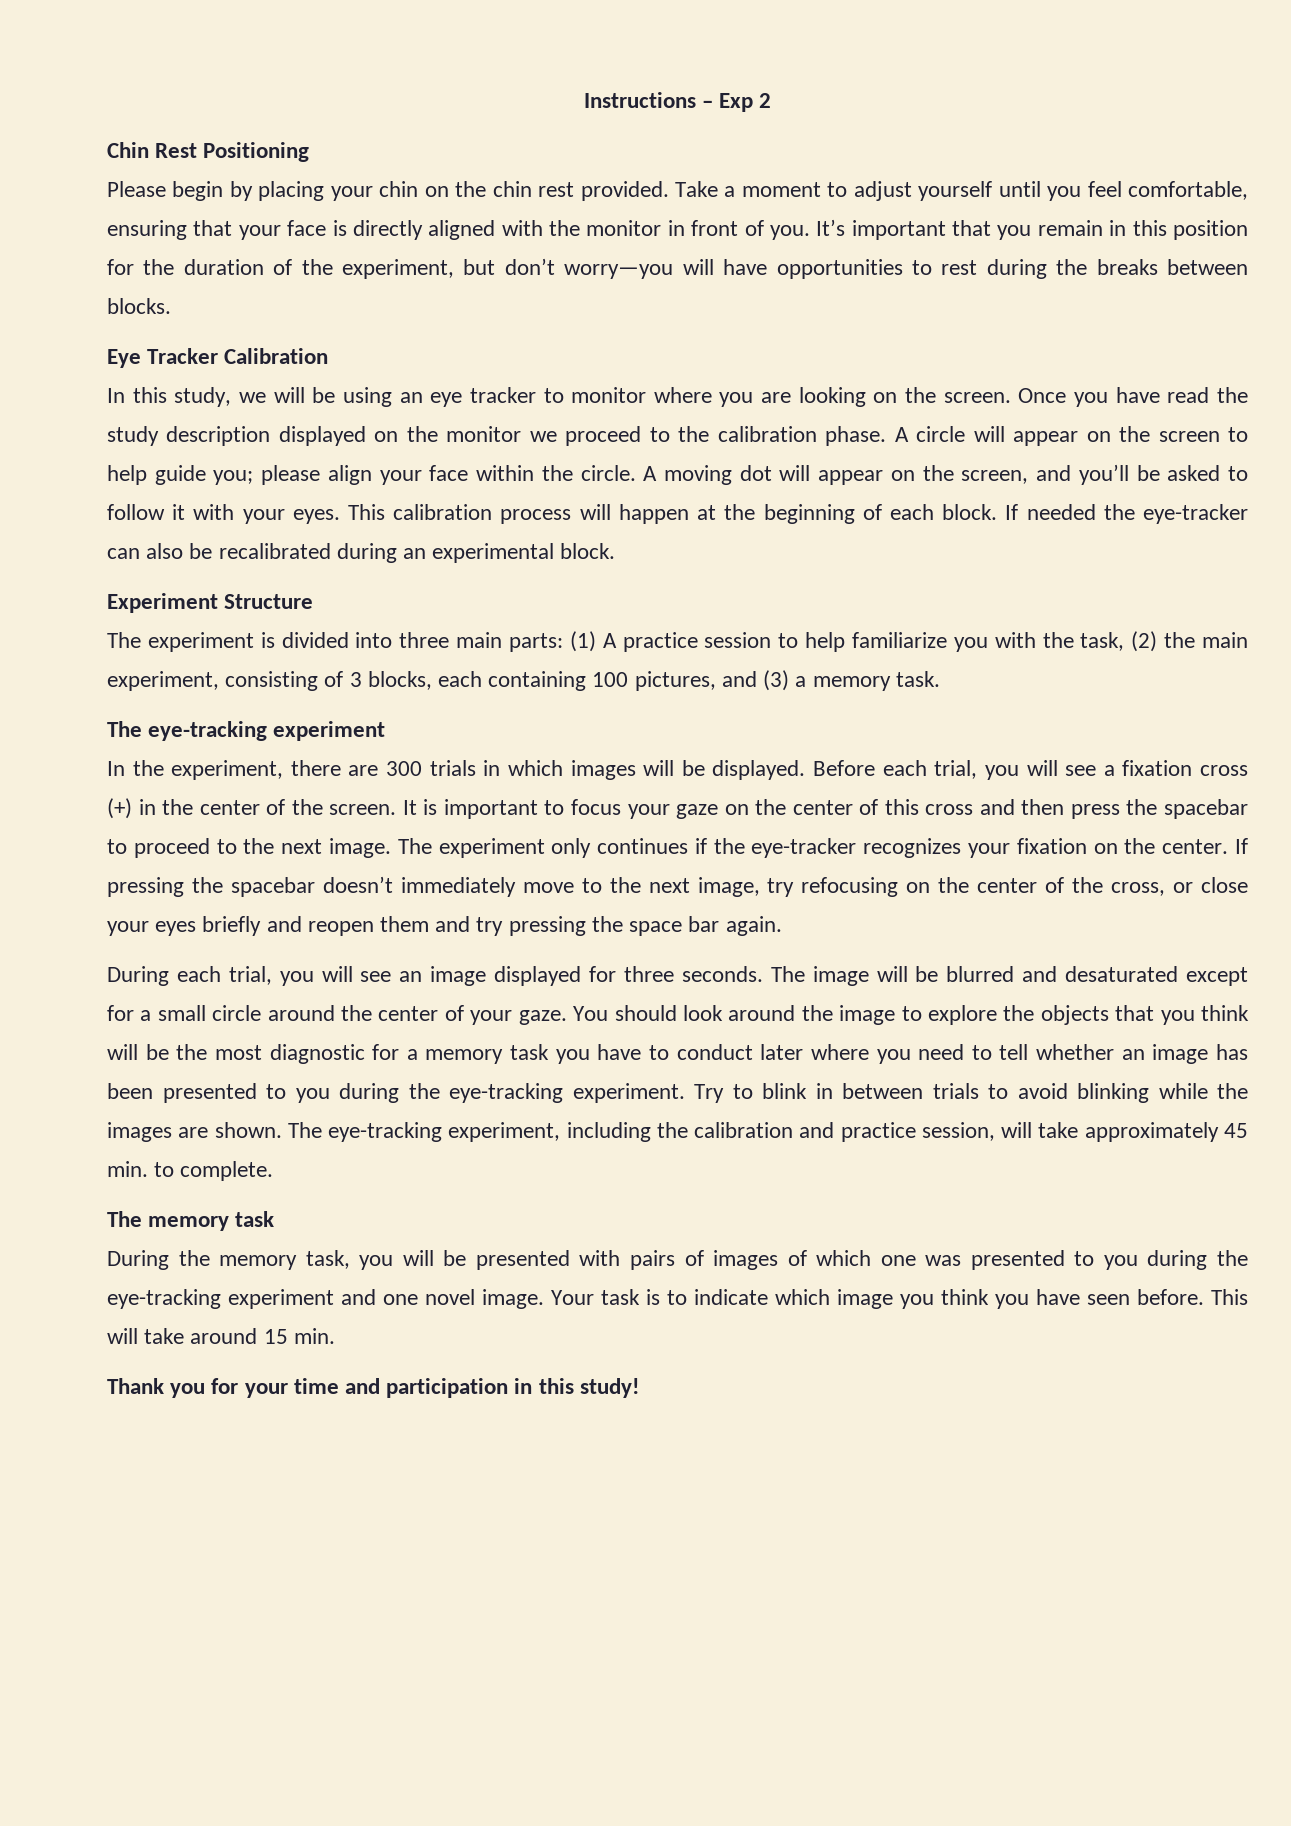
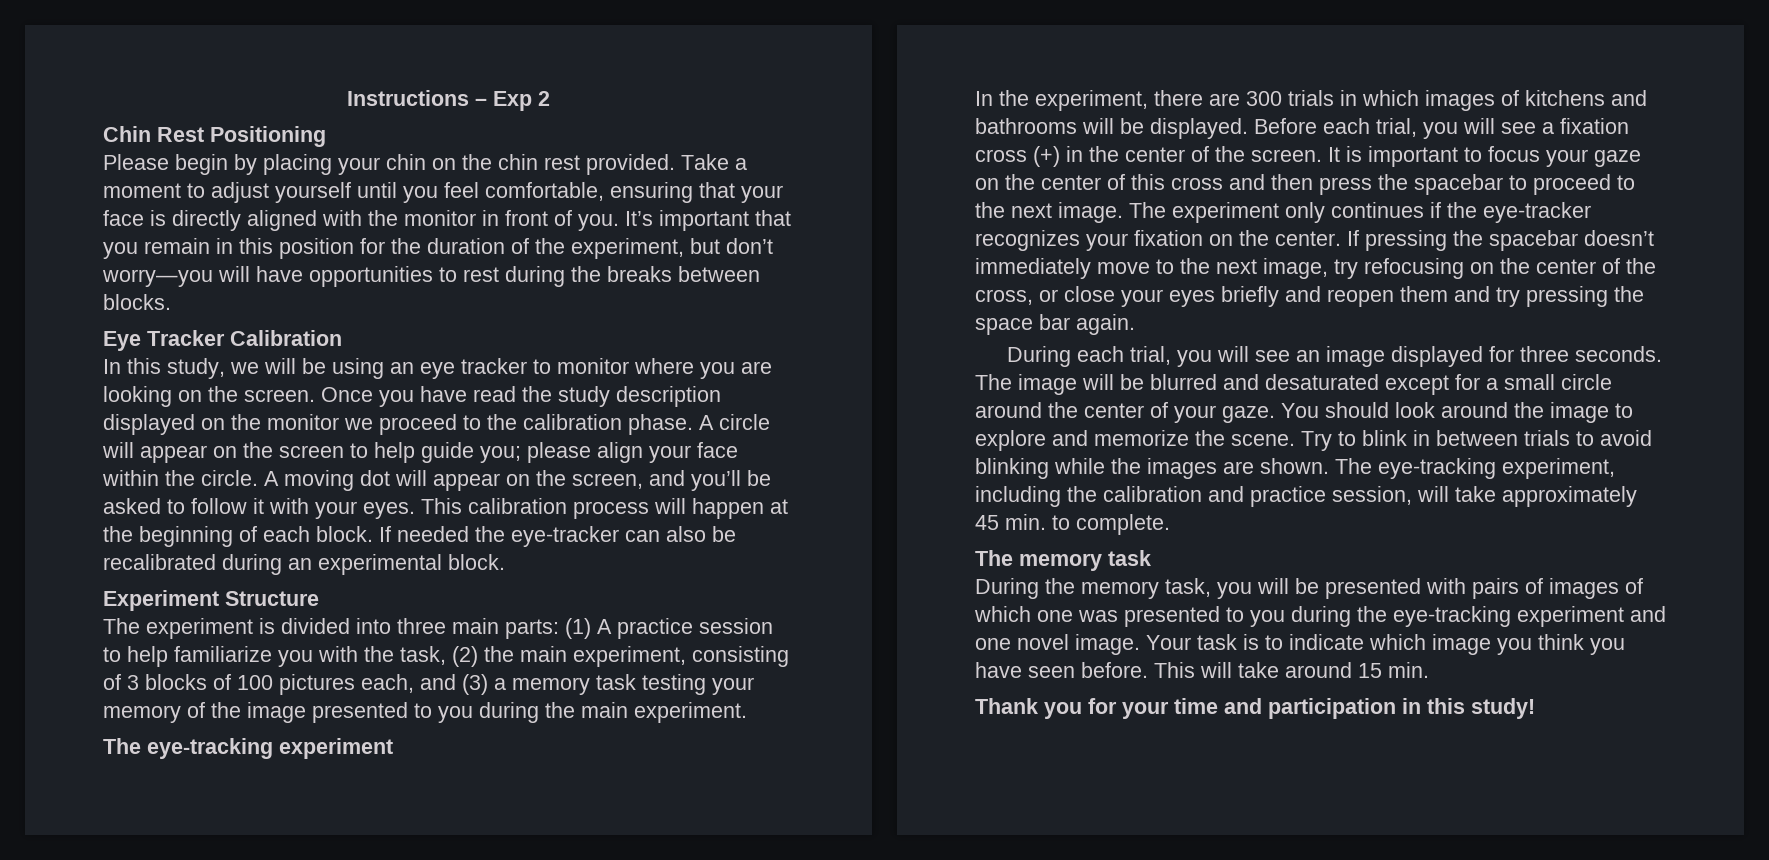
[367,670,940,691] blocks, each containing 100 pictures, and (3) a memory task. -> [145,674,754,695] [103,702,747,723] blocks of 100 pictures each, and (3) a memory task testing your memory of the image presented to you during the main experiment.
(636, 770) none -> [1501,90,1647,106] [975,118,1077,134] of kitchens and bathrooms
[1003,1005,1249,1025] [107,1044,1248,1064] [107,1083,685,1103] the objects that you think will be the most diagnostic for a memory task you have to conduct later where you need to tell whether an image has been presented to you during the eye-tracking experiment. -> [1052,430,1295,446] and memorize the scene.

